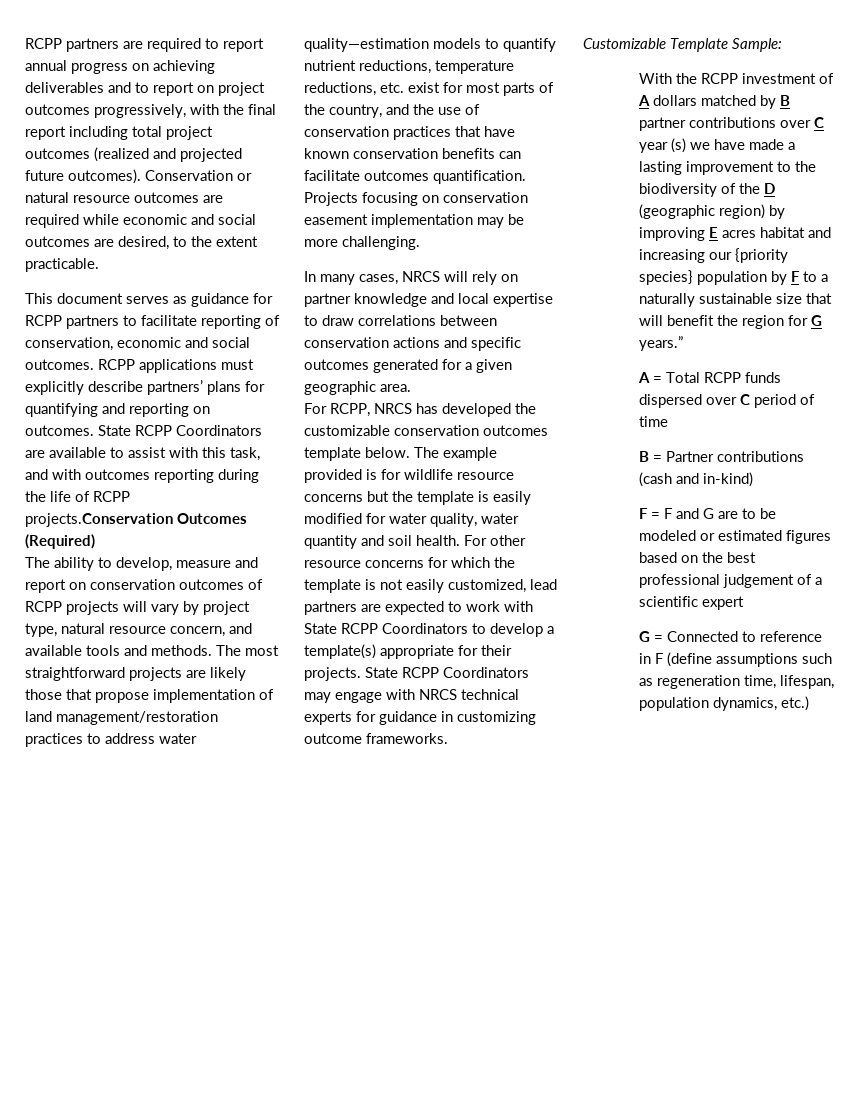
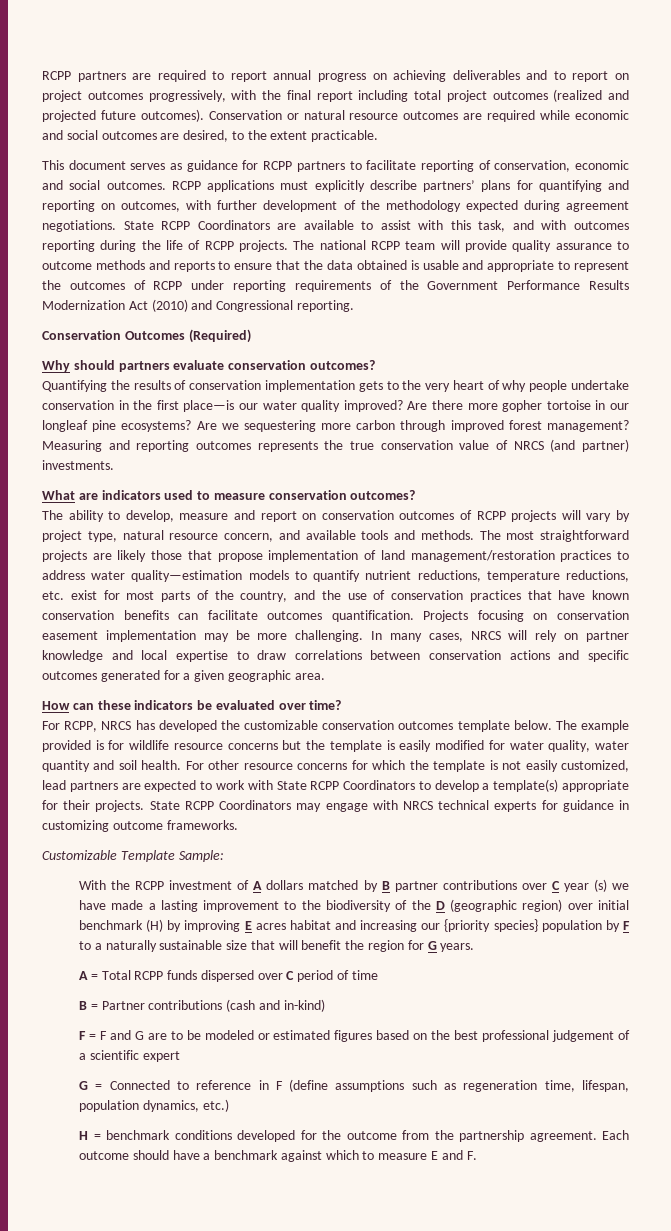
[25,425,94,436] outcomes. -> [121,200,629,212] [42,220,116,232] outcomes, with further development of the methodology expected during agreement negotiations.
[25,513,247,527] [25,534,95,549] projects.Conservation Outcomes (Required) -> [239,240,629,252] [42,260,630,272] [42,280,629,292] [42,299,354,312] [42,329,251,343] [42,360,375,372] [42,380,629,392] [42,400,630,412] [42,420,629,432] [42,439,630,452] [42,460,114,470] [42,490,416,500] projects. The national RCPP team will provide quality assurance to outcome methods and reports to ensure that the data obtained is usable and appropriate to represent the outcomes of RCPP under reporting requirements of the Government Performance Results Modernization Act (2010) and Congressional reporting. // Conservation Outcomes (Required) // Why should partners evaluate conservation outcomes? // Quantifying the results of conservation implementation gets to the very heart of why people undertake conservation in the first place—is our water quality improved? Are there more gopher tortoise in our longleaf pine ecosystems? Are we sequestering more carbon through improved forest management? Measuring and reporting outcomes represents the true conservation value of NRCS (and partner) investments. // What are indicators used to measure conservation outcomes?
(420, 243) // -> (364, 636) none
(411, 388) none -> [42,700,342,710] // How can these indicators be evaluated over time?
(766, 211) none -> [567,900,629,910] [79,919,164,932] over initial benchmark (H)
[639,336,684,351] years.” -> [440,943,475,952] years.
(810, 703) none -> [79,1130,629,1142] [79,1150,477,1162] // H = benchmark conditions developed for the outcome from the partnership agreement. Each outcome should have a benchmark against which to measure E and F.

